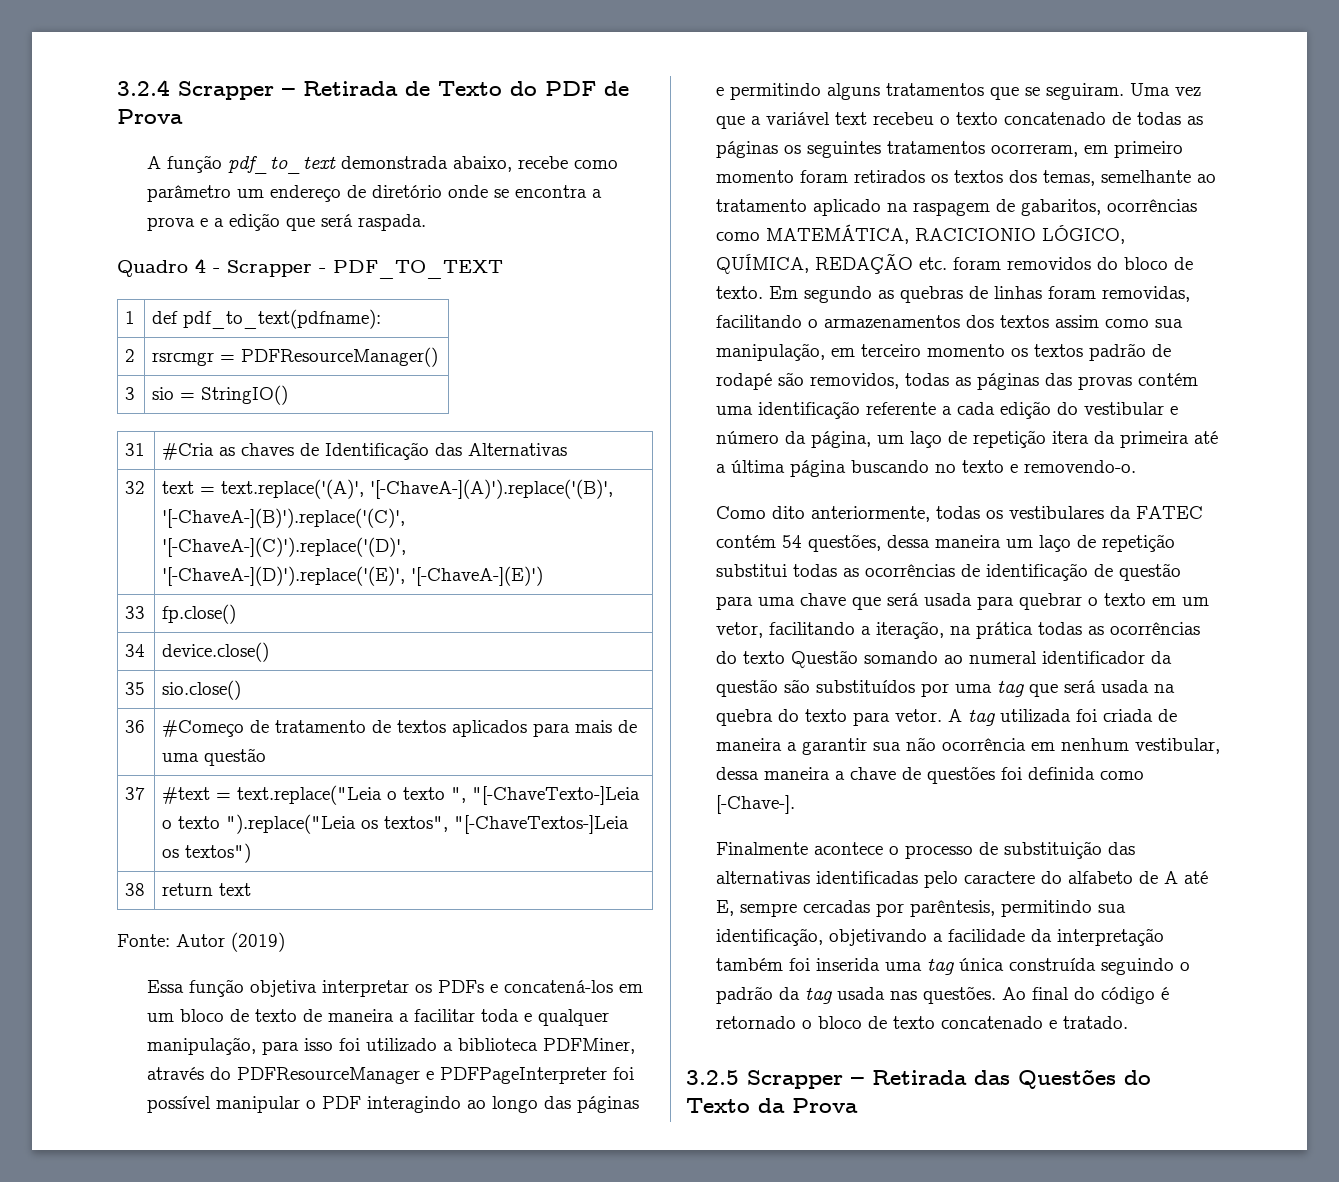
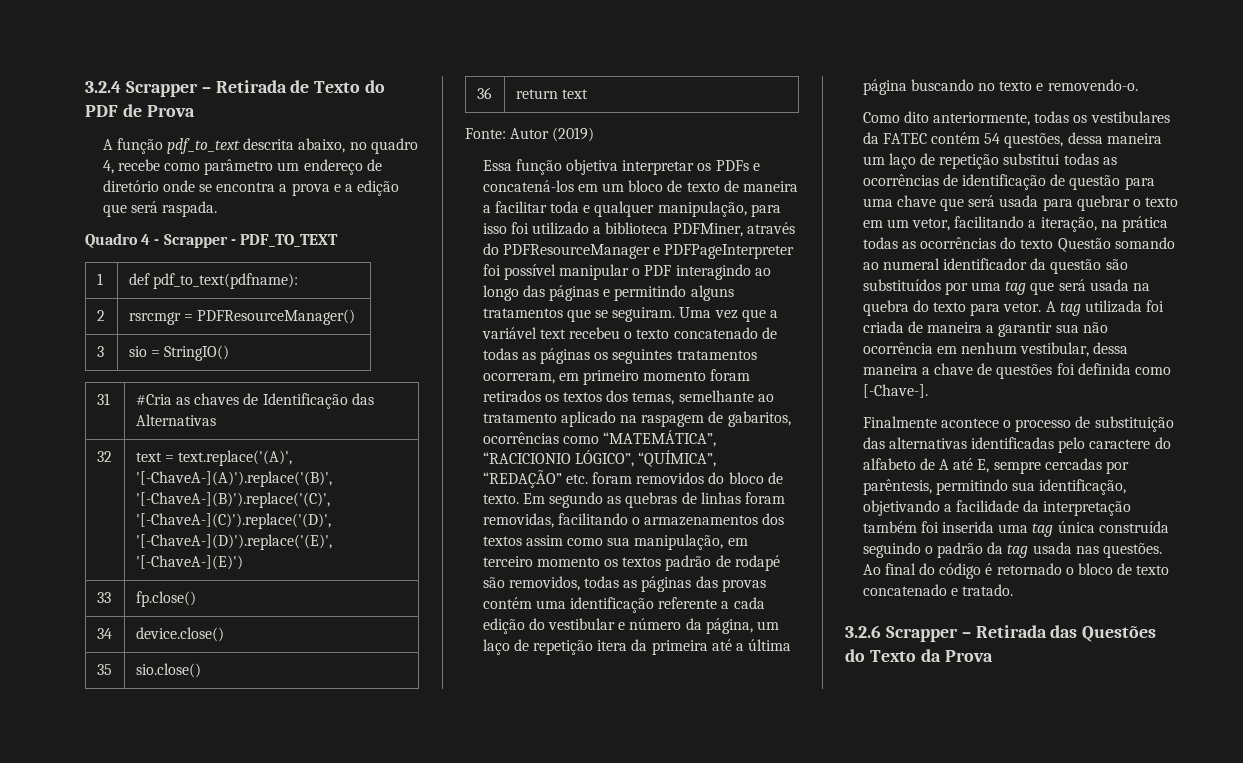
[341,156,513,172] demonstrada abaixo, -> [243,138,418,154] [102,160,114,174] descrita abaixo, no quadro 4,
[162,720,638,737] [162,748,267,766] [125,787,146,800] [162,785,641,805] [162,814,630,834] [162,843,252,863] [125,883,146,896] | #Começo de tratamento de textos aplicados para mais de uma questão // 37 | #text = text.replace("Leia o texto ", "[-ChaveTexto-]Leia o texto ").replace("Leia os textos", "[-ChaveTextos-]Leia os textos") // 38 -> (492, 93) none
[766,224,1126,244] [716,253,914,274] MATEMÁTICA, RACICIONIO LÓGICO, QUÍMICA, REDAÇÃO -> [603,430,717,447] [482,450,717,467] [482,470,562,488] “MATEMÁTICA”, “RACICIONIO LÓGICO”, “QUÍMICA”, “REDAÇÃO”
[686,1070,739,1085] 3.2.5 -> [845,625,881,638] 3.2.6

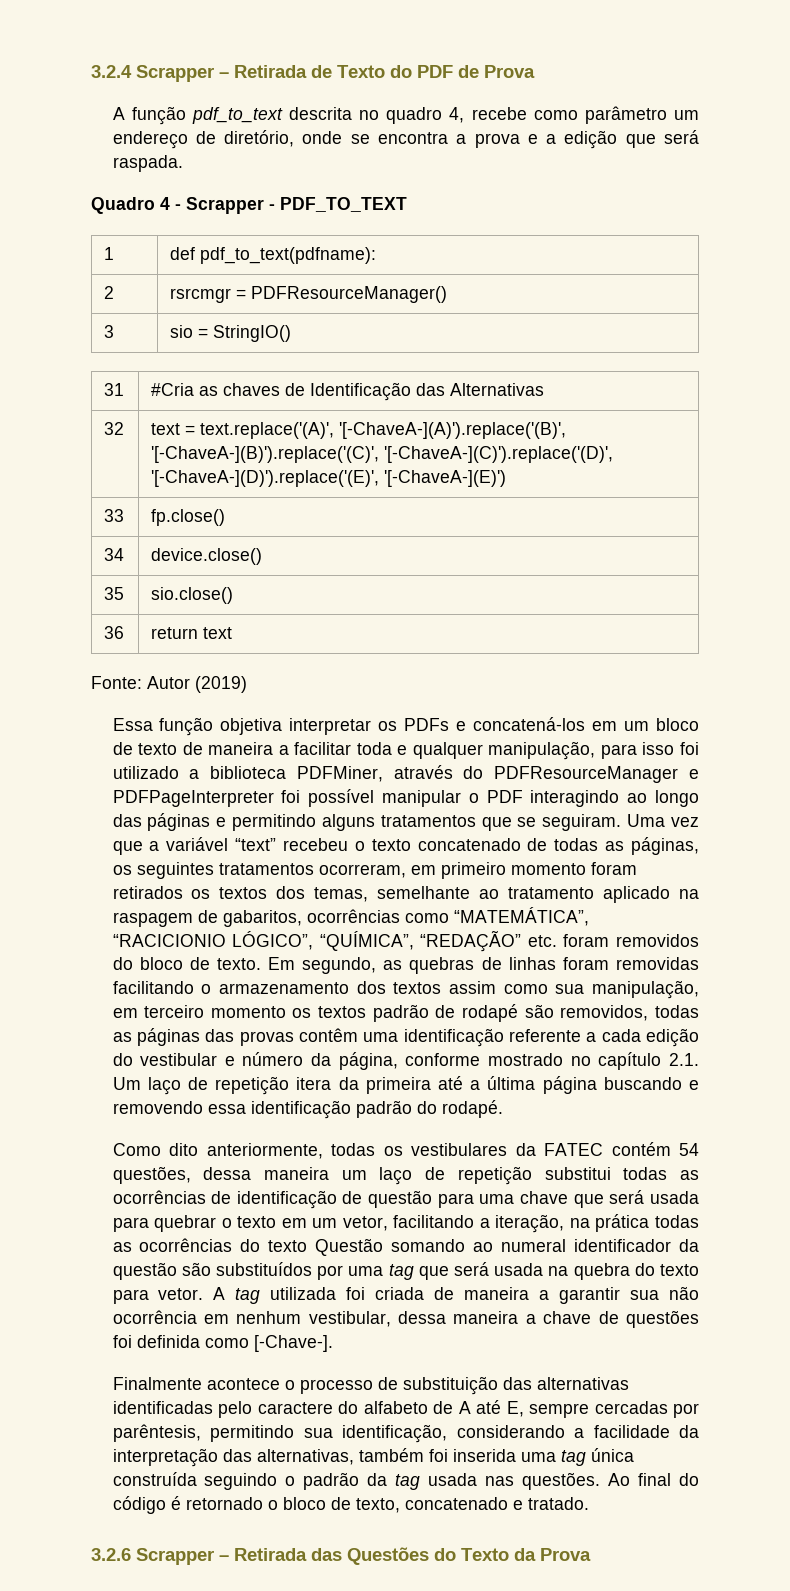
[298,138,346,153] abaixo, -> (352, 113) none
[102,180,159,192] diretório -> [224,130,295,147] diretório,
[539,329,566,339] text -> [235,838,277,851] “text”
[540,348,591,364] páginas -> [631,837,700,855] páginas,
[549,492,604,508] segundo -> [302,957,377,974] segundo,
[482,513,554,528] removidas, -> [616,957,699,970] removidas
[644,515,759,526] armazenamentos -> [218,982,349,994] armazenamento
[482,597,532,609] contém -> [298,1028,358,1042] contêm
[757,621,780,630] um -> [405,1052,699,1070] [112,1077,141,1090] conforme mostrado no capítulo 2.1. Um
[978,79,1138,91] no texto e removendo-o. -> [689,1080,699,1090] [112,1100,503,1119] e removendo essa identificação padrão do rodapé.
[862,500,940,516] objetivando -> [456,1425,565,1438] considerando
(1132, 508) none -> [222,1449,354,1465] das alternativas,
[1136,565,1170,575] texto -> [355,1498,400,1513] texto,

